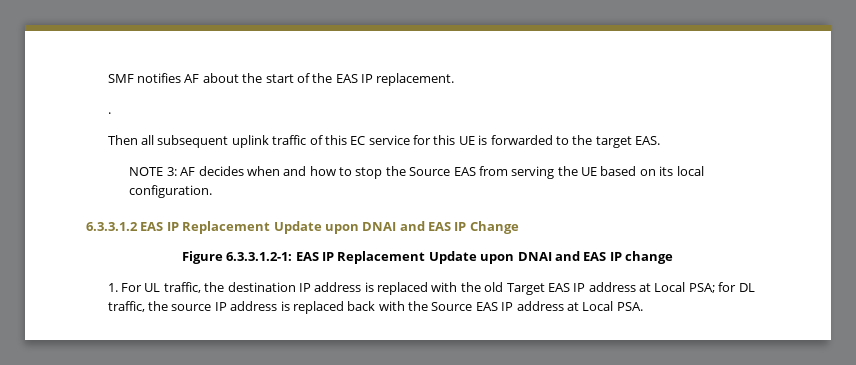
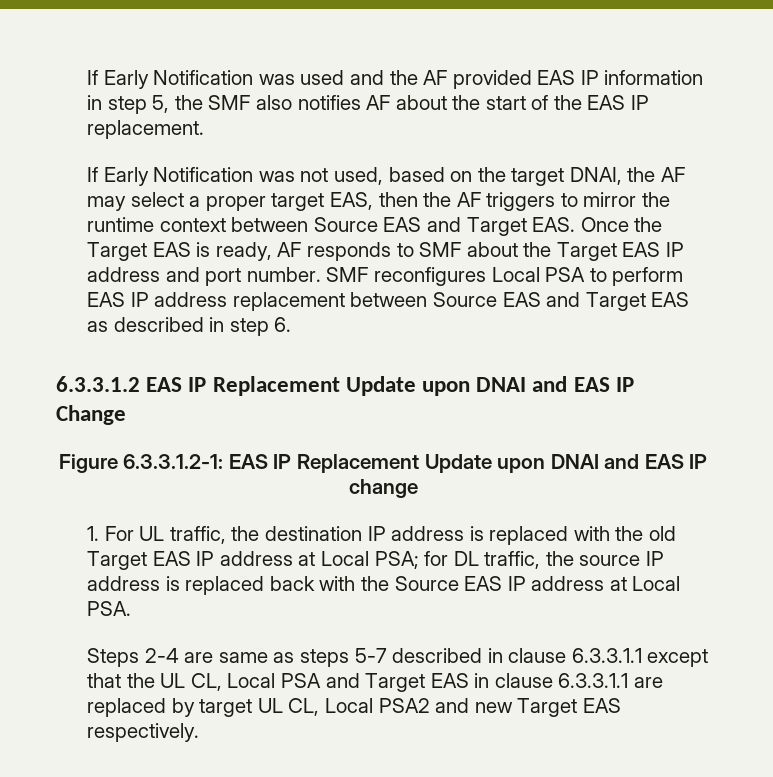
[107,74,134,83] SMF -> [87,70,704,89] [87,95,293,114] If Early Notification was used and the AF provided EAS IP information in step 5, the SMF also
[107,112,111,114] [107,135,661,148] [129,166,704,179] [129,185,213,198] . // Then all subsequent uplink traffic of this EC service for this UE is forwarded to the target EAS. // NOTE 3: AF decides when and how to stop the Source EAS from serving the UE based on its local configuration. -> [87,167,685,186] [87,192,670,211] [87,217,663,236] [87,242,684,261] [87,267,684,286] [87,292,690,311] [87,317,292,336] If Early Notification was not used, based on the target DNAI, the AF may select a proper target EAS, then the AF triggers to mirror the runtime context between Source EAS and Target EAS. Once the Target EAS is ready, AF responds to SMF about the Target EAS IP address and port number. SMF reconfigures Local PSA to perform EAS IP address replacement between Source EAS and Target EAS as described in step 6.
(643, 306) none -> [87,648,709,667] [87,673,663,692] [87,698,621,717] [87,723,200,742] // Steps 2-4 are same as steps 5-7 described in clause 6.3.3.1.1 except that the UL CL, Local PSA and Target EAS in clause 6.3.3.1.1 are replaced by target UL CL, Local PSA2 and new Target EAS respectively.

